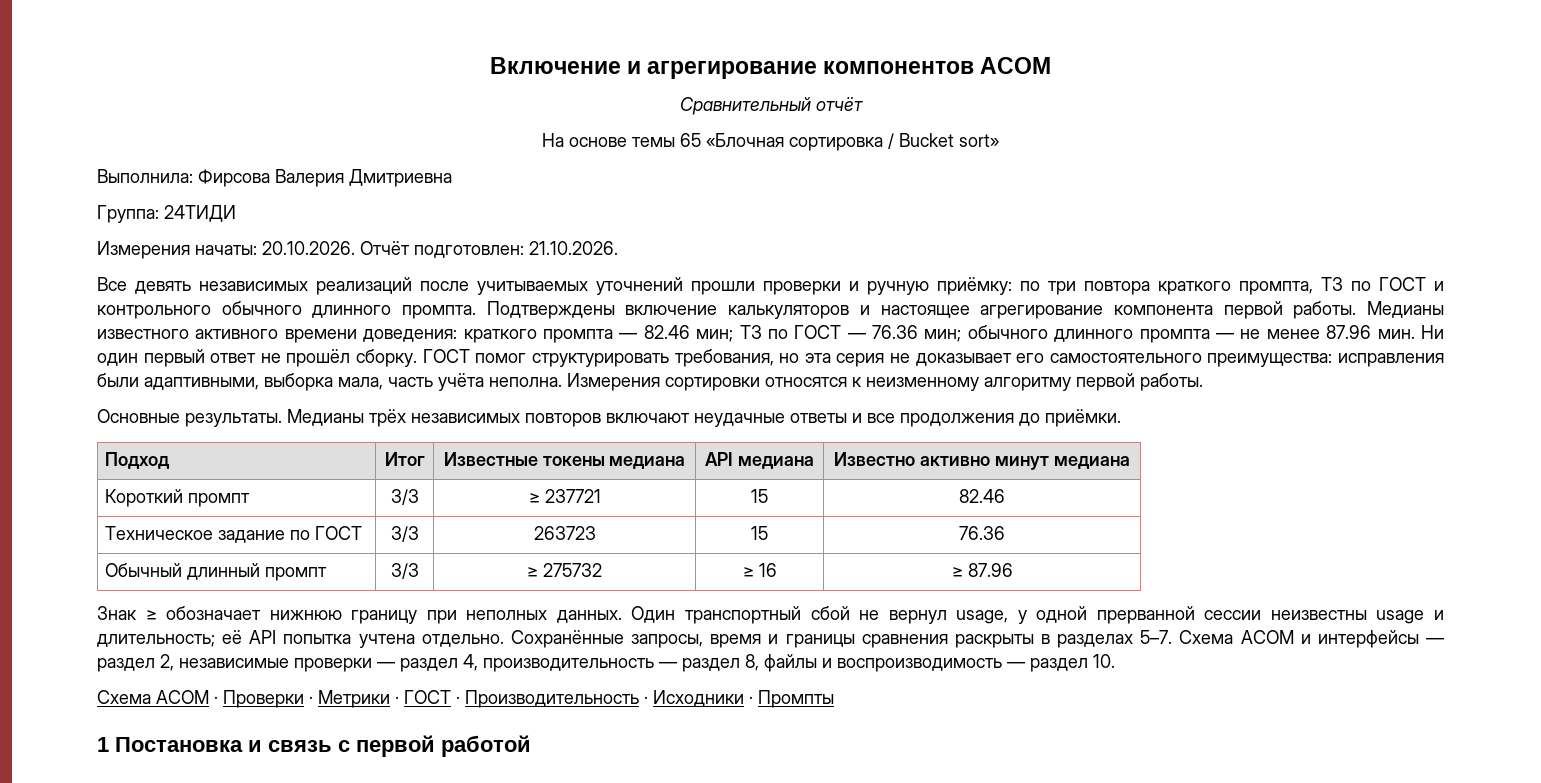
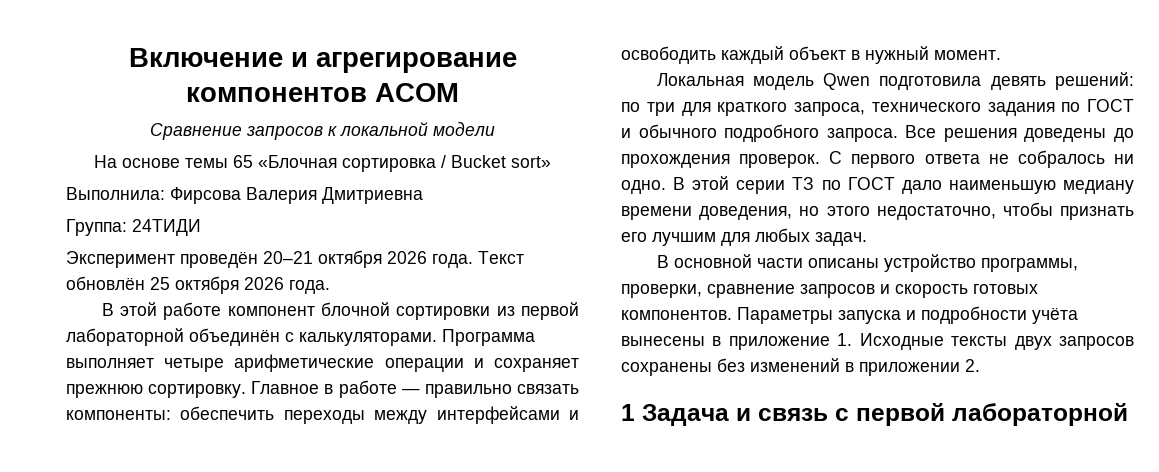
[679,97,863,115] Сравнительный отчёт -> [150,122,495,140] Сравнение запросов к локальной модели
[97,241,618,259] [97,277,1444,295] [97,301,1444,319] [97,325,1444,343] [97,349,1444,367] [97,373,1203,391] [97,409,1121,427] [105,452,171,469] [384,452,425,466] [443,452,686,469] [705,452,814,469] [834,452,1130,470] [105,489,251,507] [390,489,419,505] [528,489,601,503] [751,489,768,503] [959,489,1005,503] [105,526,363,543] [390,526,419,542] [533,526,596,540] [751,526,768,540] [959,526,1005,540] [105,563,328,581] [390,563,419,579] [527,563,602,577] [742,563,777,577] [951,563,1013,577] [97,606,1444,624] [97,630,1445,648] [97,654,1115,672] [97,690,834,708] [97,737,243,752] Измерения начаты: 20.10.2026. Отчёт подготовлен: 21.10.2026. // Все девять независимых реализаций после учитываемых уточнений прошли проверки и ручную приёмку: по три повтора краткого промпта, ТЗ по ГОСТ и контрольного обычного длинного промпта. Подтверждены включение калькуляторов и настоящее агрегирование компонента первой работы. Медианы известного активного времени доведения: краткого промпта — 82.46 мин; ТЗ по ГОСТ — 76.36 мин; обычного длинного промпта — не менее 87.96 мин. Ни один первый ответ не прошёл сборку. ГОСТ помог структурировать требования, но эта серия не доказывает его самостоятельного преимущества: исправления были адаптивными, выборка мала, часть учёта неполна. Измерения сортировки относятся к неизменному алгоритму первой работы. // Основные результаты. Медианы трёх независимых повторов включают неудачные ответы и все продолжения до приёмки. // Подход | Итог | Известные токены медиана | API медиана | Известно активно минут медиана // Короткий промпт | 3/3 | ≥ 237721 | 15 | 82.46 // Техническое задание по ГОСТ | 3/3 | 263723 | 15 | 76.36 // Обычный длинный промпт | 3/3 | ≥ 275732 | ≥ 16 | ≥ 87.96 // Знак ≥ обозначает нижнюю границу при неполных данных. Один транспортный сбой не вернул usage, у одной прерванной сессии неизвестны usage и длительность; её API попытка учтена отдельно. Сохранённые запросы, время и границы сравнения раскрыты в разделах 5–7. Схема ACOM и интерфейсы — раздел 2, независимые проверки — раздел 4, производительность — раздел 8, файлы и воспроизводимость — раздел 10. // Схема ACOM · Проверки · Метрики · ГОСТ · Производительность · Исходники · Промпты // 1 Постановка -> [66,250,524,268] [66,276,330,294] [101,302,579,320] [66,328,535,346] [66,354,579,372] [66,380,580,398] [66,406,579,424] [621,46,1001,64] [656,72,1134,90] [621,99,1134,116] [621,124,1134,142] [621,150,1134,168] [621,176,1134,194] [621,202,1134,220] [621,228,867,246] [656,254,1078,272] [621,284,1038,298] [621,306,1078,324] [621,333,1134,350] [621,358,980,376] [621,404,729,426] Эксперимент проведён 20–21 октября 2026 года. Текст обновлён 25 октября 2026 года. // В этой работе компонент блочной сортировки из первой лабораторной объединён с калькуляторами. Программа выполняет четыре арифметические операции и сохраняет прежнюю сортировку. Главное в работе — правильно связать компоненты: обеспечить переходы между интерфейсами и освободить каждый объект в нужный момент. // Локальная модель Qwen подготовила девять решений: по три для краткого запроса, технического задания по ГОСТ и обычного подробного запроса. Все решения доведены до прохождения проверок. С первого ответа не собралось ни одно. В этой серии ТЗ по ГОСТ дало наименьшую медиану времени доведения, но этого недостаточно, чтобы признать его лучшим для любых задач. // В основной части описаны устройство программы, проверки, сравнение запросов и скорость готовых компонентов. Параметры запуска и подробности учёта вынесены в приложение 1. Исходные тексты двух запросов сохранены без изменений в приложении 2. // 1 Задача
[441,735,531,757] работой -> [952,403,1128,426] лабораторной

